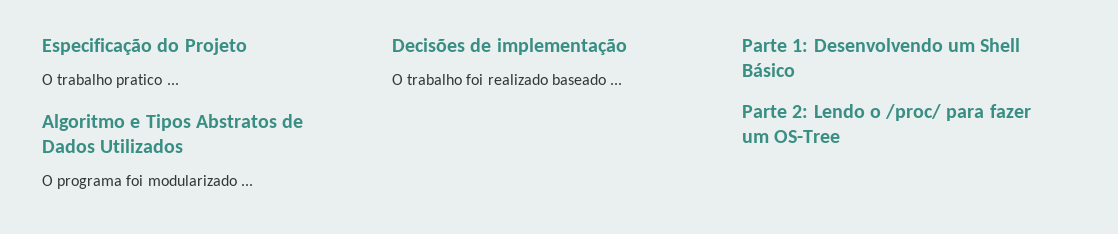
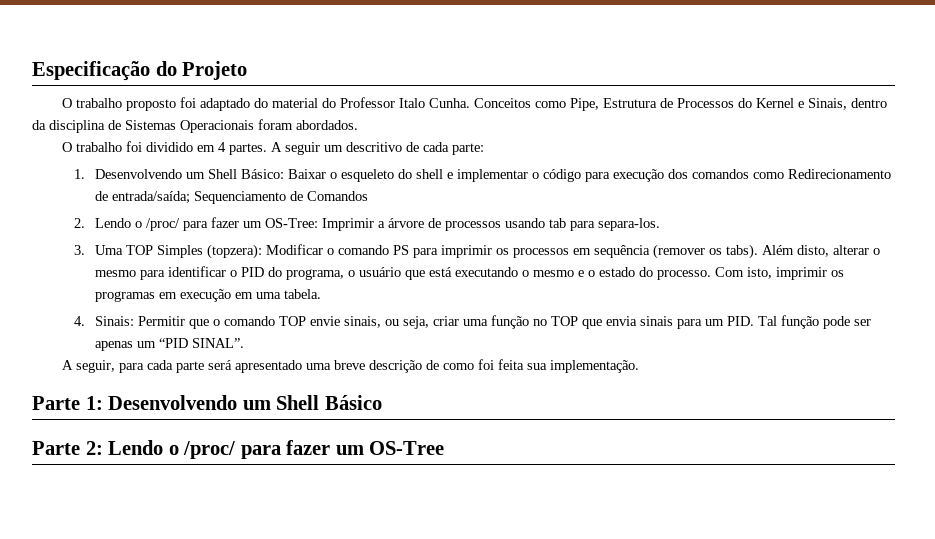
[116,74,179,88] [42,114,304,131] [42,139,184,153] [42,175,253,189] [392,38,627,55] [392,74,622,85] pratico ... // Algoritmo e Tipos Abstratos de Dados Utilizados // O programa foi modularizado ... // Decisões de implementação // O trabalho foi realizado baseado ... -> [126,97,888,111] [32,119,358,133] [62,141,485,155] [74,169,892,182] [95,191,369,204] [74,217,661,231] [74,244,881,259] [95,266,845,280] [95,289,322,302] [74,315,872,329] [95,338,245,351] [62,359,640,373] proposto foi adaptado do material do Professor Italo Cunha. Conceitos como Pipe, Estrutura de Processos do Kernel e Sinais, dentro da disciplina de Sistemas Operacionais foram abordados. // O trabalho foi dividido em 4 partes. A seguir um descritivo de cada parte: // 1. Desenvolvendo um Shell Básico: Baixar o esqueleto do shell e implementar o código para execução dos comandos como Redirecionamento de entrada/saída; Sequenciamento de Comandos // 2. Lendo o /proc/ para fazer um OS-Tree: Imprimir a árvore de processos usando tab para separa-los. // 3. Uma TOP Simples (topzera): Modificar o comando PS para imprimir os processos em sequência (remover os tabs). Além disto, alterar o mesmo para identificar o PID do programa, o usuário que está executando o mesmo e o estado do processo. Com isto, imprimir os programas em execução em uma tabela. // 4. Sinais: Permitir que o comando TOP envie sinais, ou seja, criar uma função no TOP que envia sinais para um PID. Tal função pode ser apenas um “PID SINAL”. // A seguir, para cada parte será apresentado uma breve descrição de como foi feita sua implementação.

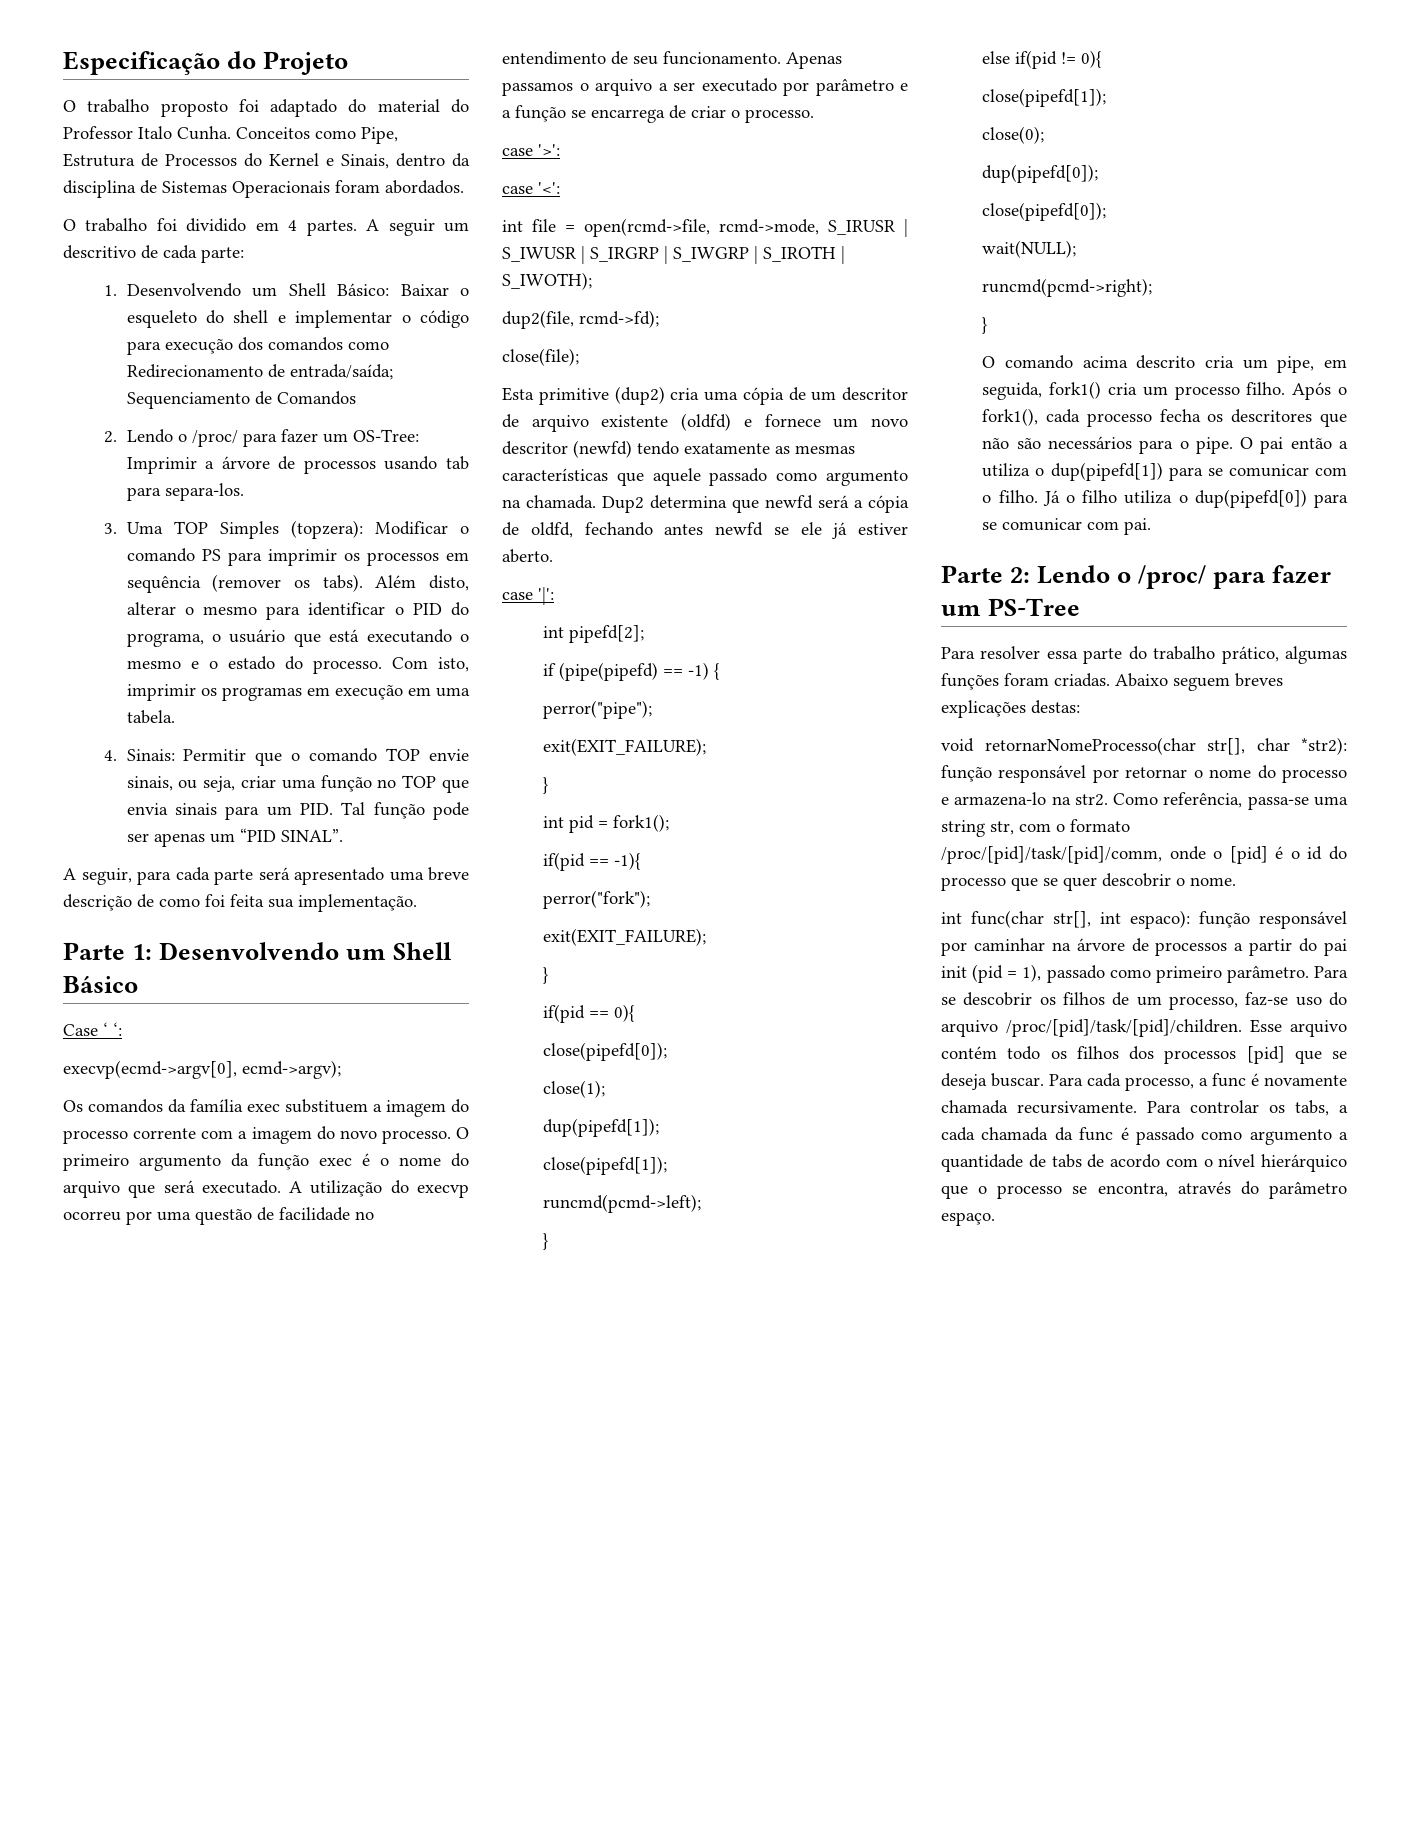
(382, 402) none -> [63,1022,122,1036] [63,1060,341,1079] [63,1099,469,1117] [63,1126,469,1144] [63,1153,469,1171] [63,1180,469,1198] [63,1207,374,1225] [502,51,842,69] [502,78,908,96] [502,105,814,123] [502,144,560,156] [502,182,560,194] [502,218,908,237] [502,246,845,264] [502,272,592,290] [502,310,659,329] [502,348,579,366] [502,386,908,405] [502,413,908,432] [502,440,855,458] [502,468,908,486] [502,495,909,513] [502,522,908,539] [502,549,553,563] [502,587,554,605] [543,625,645,643] [543,662,720,681] [543,700,653,719] [543,738,707,756] [543,777,549,794] [543,814,670,833] [543,852,641,871] [543,890,651,909] [543,928,707,946] [543,967,549,984] [543,1004,635,1023] [543,1042,668,1061] [543,1080,606,1098] [543,1118,660,1137] [543,1156,668,1175] [543,1194,702,1213] [543,1233,549,1250] [982,50,1102,69] [982,88,1107,107] [982,126,1045,144] [982,164,1099,183] [982,202,1107,221] [982,240,1077,258] [982,278,1153,297] [982,317,988,334] [982,355,1347,373] [982,381,1347,400] [982,408,1347,427] [982,436,1348,454] [982,462,1347,481] [982,489,1348,508] [982,518,1152,535] // Case ‘ ‘: // execvp(ecmd->argv[0], ecmd->argv); // Os comandos da família exec substituem a imagem do processo corrente com a imagem do novo processo. O primeiro argumento da função exec é o nome do arquivo que será executado. A utilização do execvp ocorreu por uma questão de facilidade no entendimento de seu funcionamento. Apenas passamos o arquivo a ser executado por parâmetro e a função se encarrega de criar o processo. // case '>': // case '<': // int file = open(rcmd->file, rcmd->mode, S_IRUSR | S_IWUSR | S_IRGRP | S_IWGRP | S_IROTH | S_IWOTH); // dup2(file, rcmd->fd); // close(file); // Esta primitive (dup2) cria uma cópia de um descritor de arquivo existente (oldfd) e fornece um novo descritor (newfd) tendo exatamente as mesmas características que aquele passado como argumento na chamada. Dup2 determina que newfd será a cópia de oldfd, fechando antes newfd se ele já estiver aberto. // case '|': // int pipefd[2]; // if (pipe(pipefd) == -1) { // perror("pipe"); // exit(EXIT_FAILURE); // } // int pid = fork1(); // if(pid == -1){ // perror("fork"); // exit(EXIT_FAILURE); // } // if(pid == 0){ // close(pipefd[0]); // close(1); // dup(pipefd[1]); // close(pipefd[1]); // runcmd(pcmd->left); // } // else if(pid != 0){ // close(pipefd[1]); // close(0); // dup(pipefd[0]); // close(pipefd[0]); // wait(NULL); // runcmd(pcmd->right); // } // O comando acima descrito cria um pipe, em seguida, fork1() cria um processo filho. Após o fork1(), cada processo fecha os descritores que não são necessários para o pipe. O pai então a utiliza o dup(pipefd[1]) para se comunicar com o filho. Já o filho utiliza o dup(pipefd[0]) para se comunicar com pai.
[369,441,445,455] OS-Tree -> [988,598,1081,616] [941,646,1347,664] [941,673,1283,691] [941,700,1080,718] [941,737,1347,755] [941,765,1347,783] [941,792,1348,810] [941,819,1130,837] [941,846,1347,864] [941,873,1236,891] [941,910,1347,929] [941,938,1347,956] [941,964,1348,983] [941,992,1347,1010] [941,1019,1347,1037] [941,1046,1347,1064] [941,1073,1347,1091] [941,1100,1348,1116] [941,1127,1348,1145] [941,1154,1347,1172] [941,1181,1347,1199] [941,1212,995,1226] PS-Tree // Para resolver essa parte do trabalho prático, algumas funções foram criadas. Abaixo seguem breves explicações destas: // void retornarNomeProcesso(char str[], char *str2): função responsável por retornar o nome do processo e armazena-lo na str2. Como referência, passa-se uma string str, com o formato /proc/[pid]/task/[pid]/comm, onde o [pid] é o id do processo que se quer descobrir o nome. // int func(char str[], int espaco): função responsável por caminhar na árvore de processos a partir do pai init (pid = 1), passado como primeiro parâmetro. Para se descobrir os filhos de um processo, faz-se uso do arquivo /proc/[pid]/task/[pid]/children. Esse arquivo contém todo os filhos dos processos [pid] que se deseja buscar. Para cada processo, a func é novamente chamada recursivamente. Para controlar os tabs, a cada chamada da func é passado como argumento a quantidade de tabs de acordo com o nível hierárquico que o processo se encontra, através do parâmetro espaço.

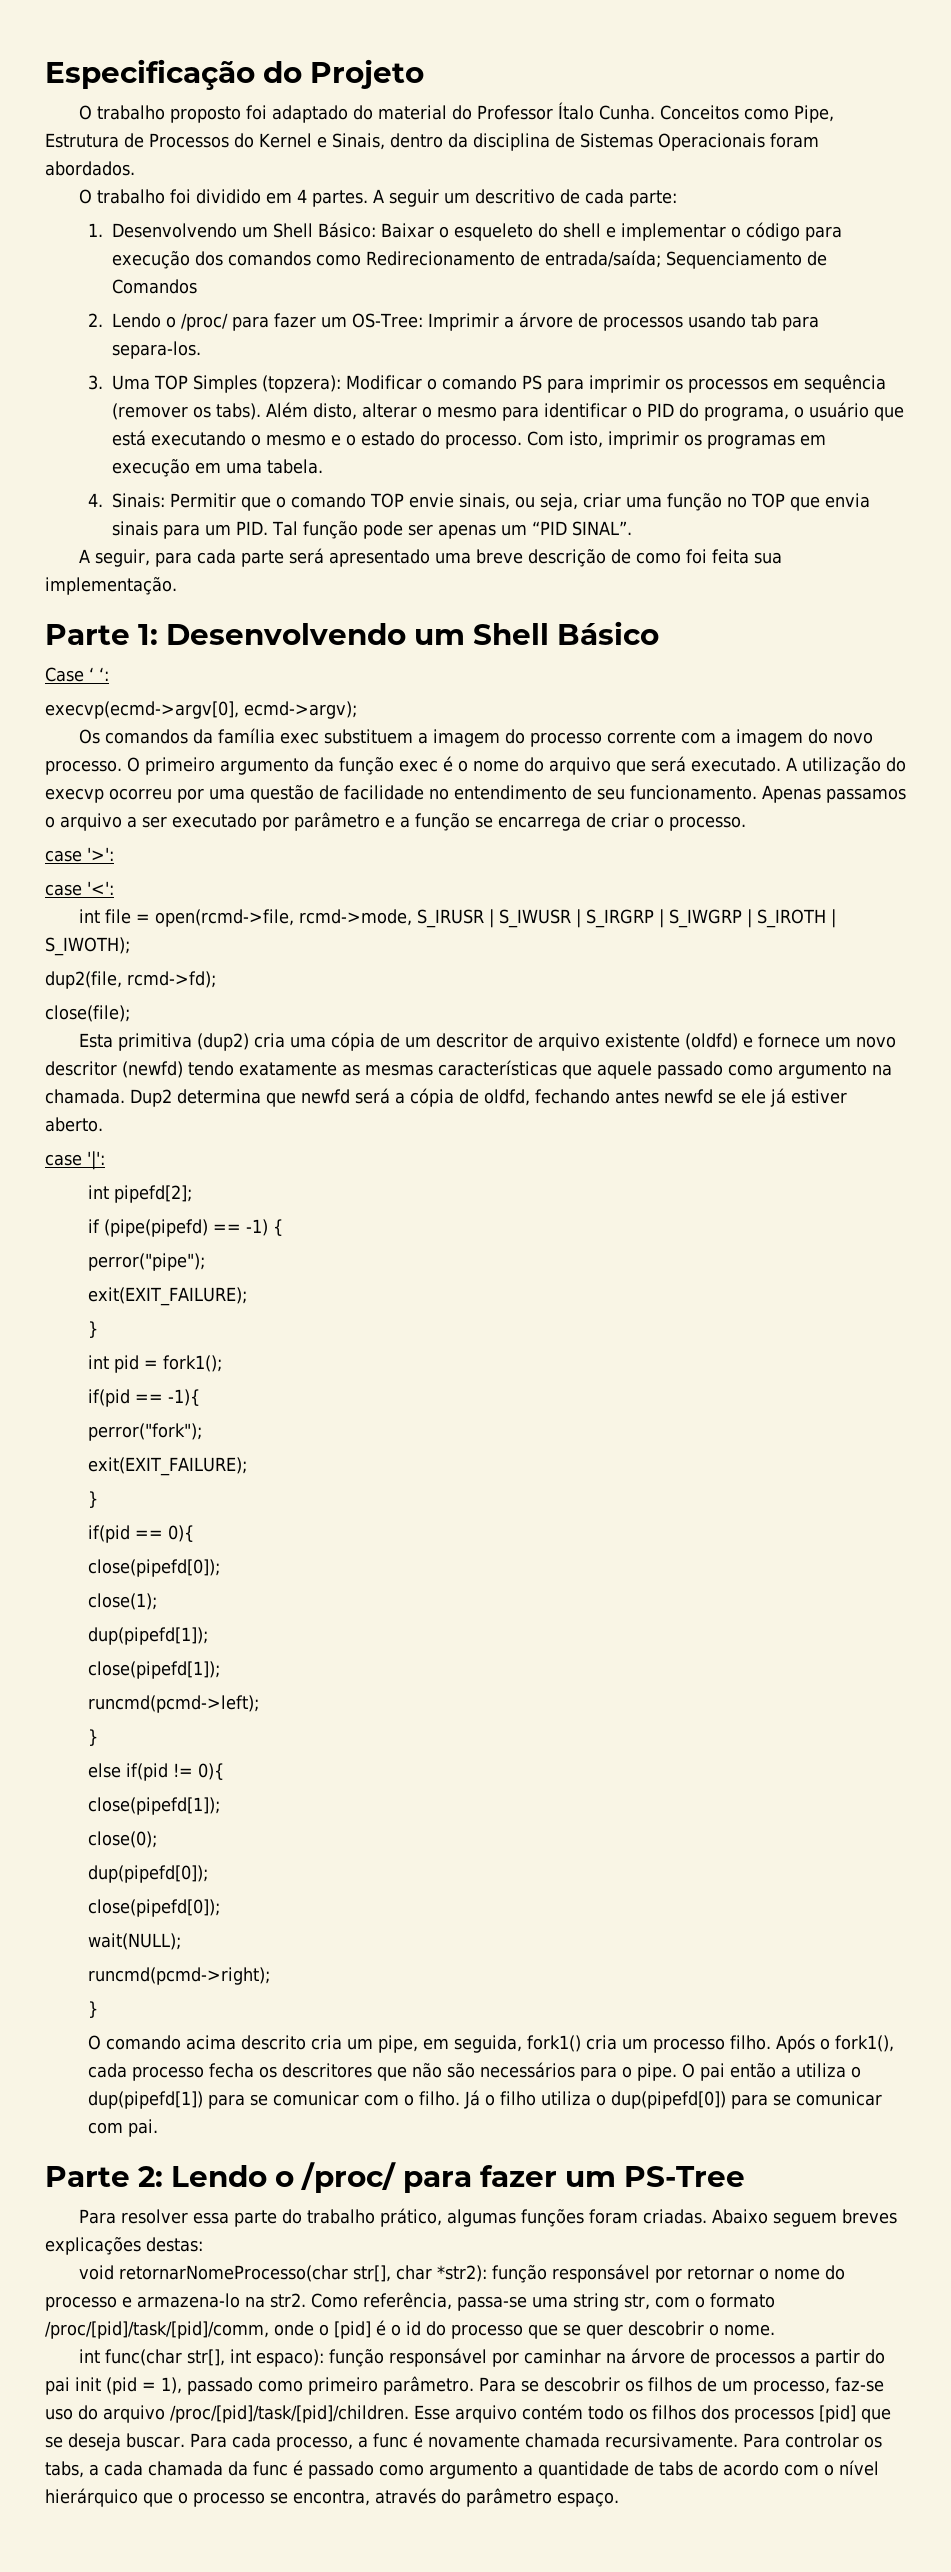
[138,126,172,139] Italo -> [558,102,595,120] Ítalo
[538,388,609,405] primitive -> [118,1033,193,1051] primitiva

